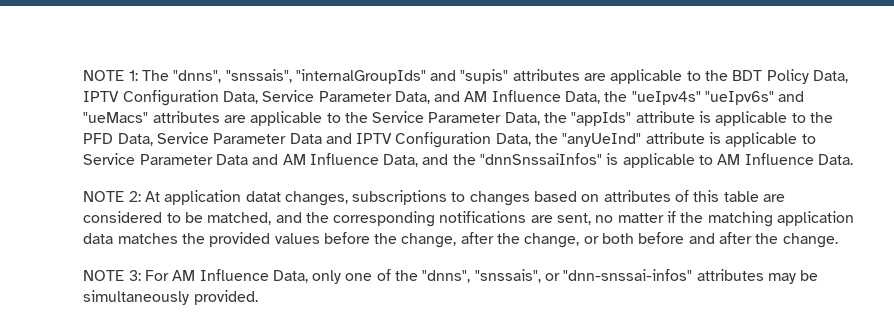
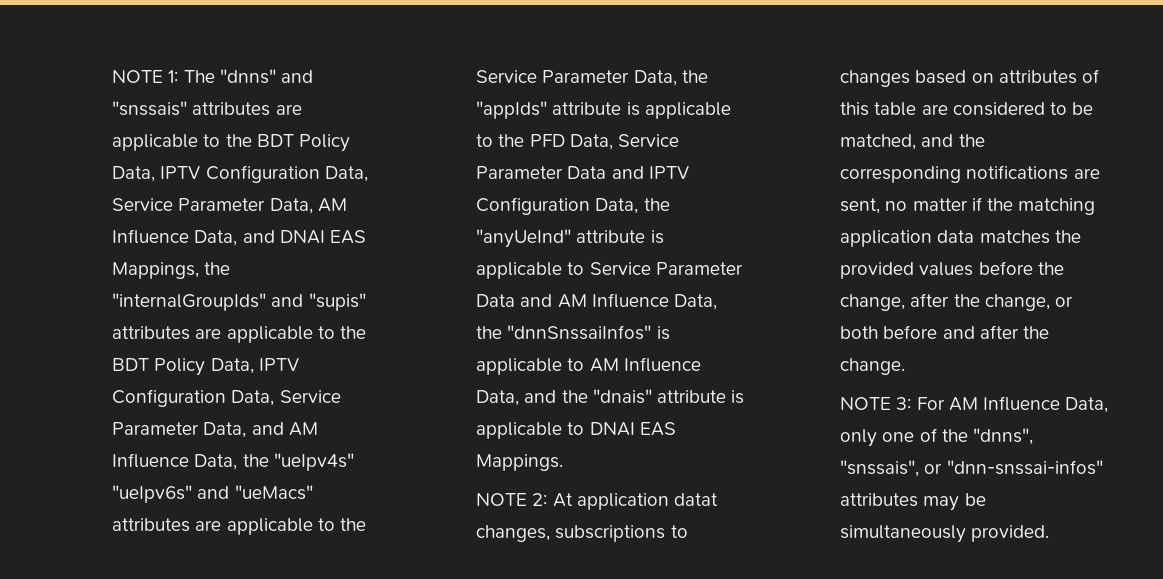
[173,69,292,83] "dnns", "snssais", -> [219,69,313,84] [112,101,302,116] [112,134,350,152] [112,165,368,183] [112,198,347,214] [112,229,366,246] [112,262,231,279] "dnns" and "snssais" attributes are applicable to the BDT Policy Data, IPTV Configuration Data, Service Parameter Data, AM Influence Data, and DNAI EAS Mappings, the
[422,154,449,165] and -> (717, 302) none
[818,154,854,165] Data. -> [476,389,744,406] [476,422,676,439] [476,454,564,471] Data, and the "dnais" attribute is applicable to DNAI EAS Mappings.

